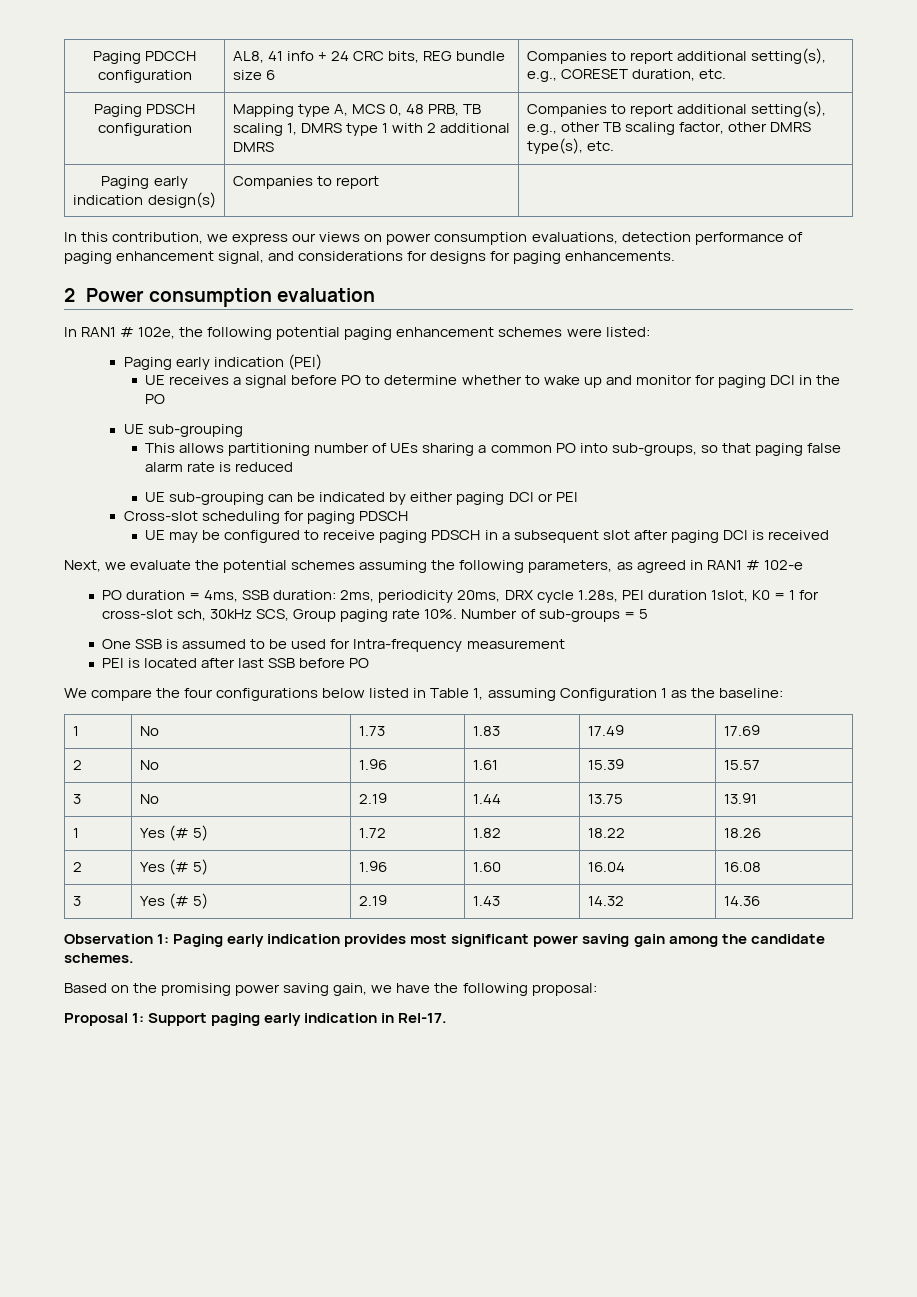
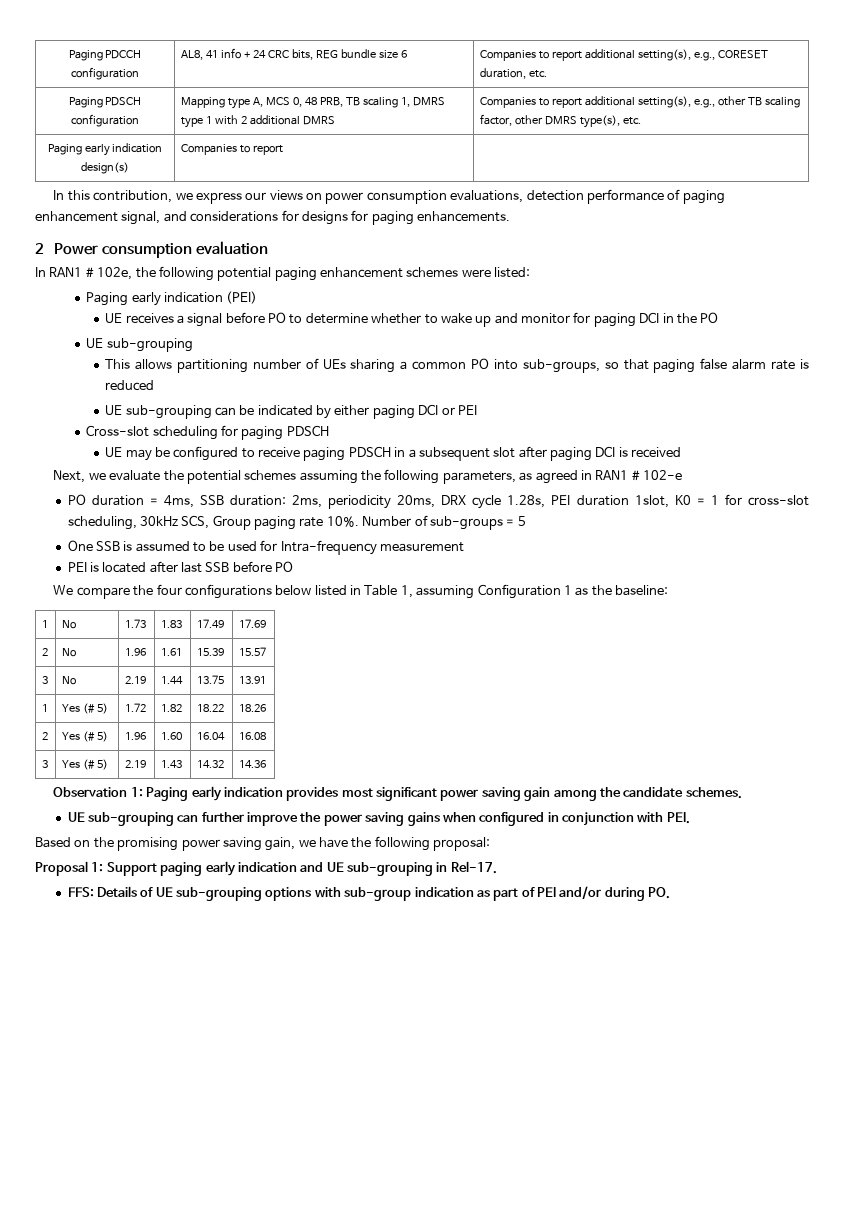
[177,609,207,621] sch, -> [67,516,137,530] scheduling,
(134, 958) none -> [67,812,690,826] // UE sub-grouping can further improve the power saving gains when configured in conjunction with PEI.
(378, 1018) none -> [300,862,433,876] and UE sub-grouping
(448, 1018) none -> [67,886,671,901] // FFS: Details of UE sub-grouping options with sub-group indication as part of PEI and/or during PO.

